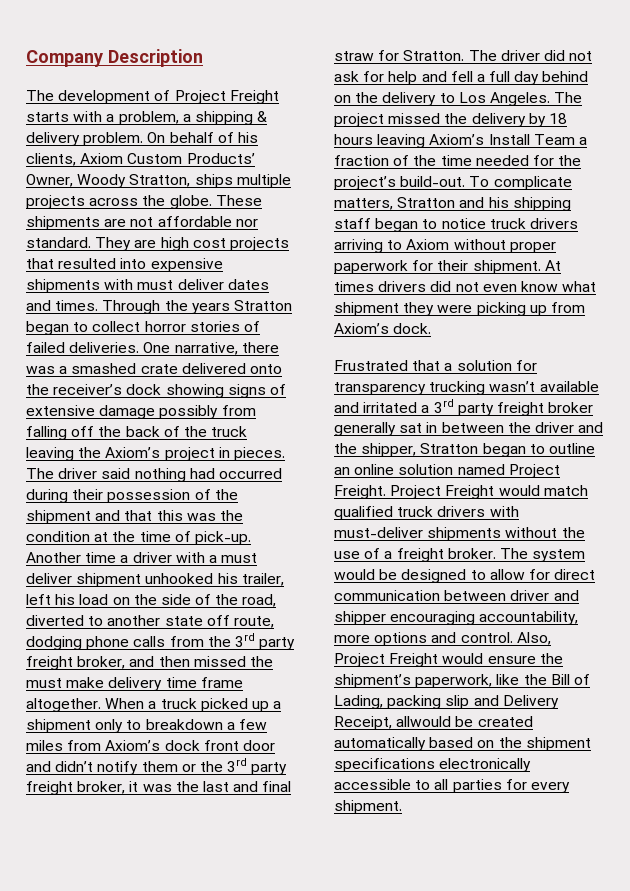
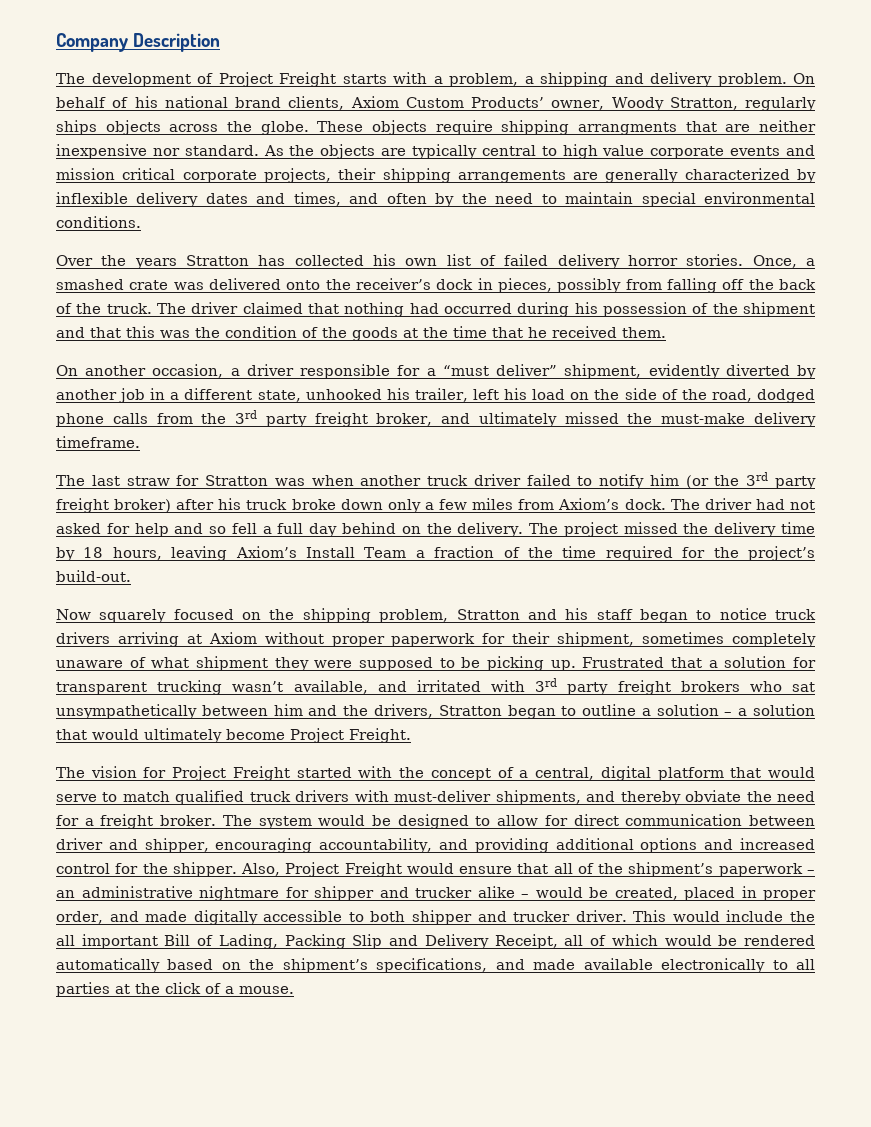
[257,111,268,122] & -> [614,73,644,84] and
(258, 137) none -> [164,96,282,108] national brand
[26,174,73,187] Owner, -> [551,100,605,110] owner,
[194,174,291,188] [26,195,85,209] ships multiple projects -> [744,97,816,111] [56,120,161,135] regularly ships objects
[26,216,258,230] [26,237,289,251] [26,258,223,272] [26,279,269,293] [26,300,292,314] [26,321,260,335] [26,342,279,355] [26,366,55,374] shipments are not affordable nor standard. They are high cost projects that resulted into expensive shipments with must deliver dates and times. Through the years Stratton began to collect horror stories of failed deliveries. One narrative, there was -> [372,120,816,135] [56,144,815,159] [56,168,816,183] [56,192,815,207] [56,216,141,228] [56,254,797,269] objects require shipping arrangments that are neither inexpensive nor standard. As the objects are typically central to high value corporate events and mission critical corporate projects, their shipping arrangements are generally characterized by inflexible delivery dates and times, and often by the need to maintain special environmental conditions. // Over the years Stratton has collected his own list of failed delivery horror stories. Once,
(178, 369) none -> [173,282,204,290] was
[165,384,286,398] [26,405,156,419] showing signs of extensive damage -> [477,278,552,293] in pieces,
[211,426,248,437] [26,447,285,461] [26,468,131,479] truck leaving the Axiom’s project in pieces. The driver said -> [106,302,339,314] truck. The driver claimed that
[72,489,104,500] their -> [574,302,598,314] his
[94,531,251,545] [26,552,258,563] [26,573,142,587] at the time of pick-up. Another time a driver with a must deliver shipment -> [302,326,666,341] [56,364,817,379] [56,388,301,403] of the goods at the time that he received them. // On another occasion, a driver responsible for a “must deliver” shipment, evidently diverted by another job in a different state,
[26,615,274,628] [26,636,82,650] diverted to another state off route, dodging -> [756,389,815,403] dodged
[158,656,273,667] [26,677,243,691] [26,698,282,712] [26,719,223,733] then missed the must make delivery time frame altogether. When a truck picked up a shipment only to breakdown -> [478,412,817,427] [56,436,140,448] [56,472,816,489] [56,498,421,513] ultimately missed the must-make delivery timeframe. // The last straw for Stratton was when another truck driver failed to notify him (or the 3rd party freight broker) after his truck broke down only
[164,740,275,751] [26,758,288,775] [26,781,292,795] [334,50,593,61] [334,71,359,82] dock front door and didn’t notify them or the 3rd party freight broker, it was the last and final straw for Stratton. The driver did not ask -> [624,498,816,510] [56,523,101,534] dock. The driver had not asked
(447, 76) none -> [209,526,227,534] so
[382,92,550,106] delivery to Los Angeles. -> [457,522,524,537] delivery.
(526, 120) none -> [781,522,816,534] time
[334,134,373,145] hours -> [112,547,162,560] hours,
[475,155,529,166] needed -> [605,546,673,561] required
[469,176,572,190] [334,198,393,210] To complicate matters, -> [56,608,449,623] // Now squarely focused on the shipping problem,
[512,197,571,211] shipping -> (589, 614) none
[387,240,403,250] to -> [186,634,202,644] at
[472,260,561,274] [334,281,597,292] [334,302,585,316] [334,323,432,334] shipment. At times drivers did not even know what shipment they were picking up from Axiom’s dock. // -> [557,632,816,647] [56,656,576,671] shipment, sometimes completely unaware of what shipment they were supposed to be picking up.
[334,382,426,395] transparency -> [56,682,147,695] transparent
[539,381,599,392] available -> [293,680,368,694] available,
[421,399,594,416] [334,422,574,436] a 3rd party freight broker generally sat in between the driver -> [491,678,815,695] [56,704,303,719] with 3rd party freight brokers who sat unsympathetically between him
[361,443,417,457] shipper, -> [373,704,433,718] drivers,
[334,464,560,478] [334,485,540,499] an online solution named Project Freight. Project Freight would -> [641,704,816,716] [56,728,411,743] [56,766,816,781] [56,792,118,802] a solution – a solution that would ultimately become Project Freight. // The vision for Project Freight started with the concept of a central, digital platform that would serve to
[427,527,585,541] [334,548,381,559] shipments without the use of -> [495,790,815,805] [56,815,79,826] shipments, and thereby obviate the need for
[334,611,386,625] shipper -> [144,838,209,853] shipper,
[334,632,513,646] more options and control. -> [438,838,816,853] [56,862,237,877] and providing additional options and increased control for the shipper.
[539,653,563,664] [334,674,547,688] the shipment’s paperwork, like the -> [517,862,815,877] [56,886,816,901] [56,910,815,925] [56,934,158,949] that all of the shipment’s paperwork – an administrative nightmare for shipper and trucker alike – would be created, placed in proper order, and made digitally accessible to both shipper and trucker driver. This would include the all important
[387,695,470,709] packing slip -> [284,934,383,949] Packing Slip
[396,716,533,727] [334,737,591,751] [334,758,532,772] [334,779,570,793] [334,800,402,814] allwould be created automatically based on the shipment specifications electronically accessible to all parties for every shipment. -> [564,934,816,946] [56,958,816,973] [56,982,294,997] all of which would be rendered automatically based on the shipment’s specifications, and made available electronically to all parties at the click of a mouse.

